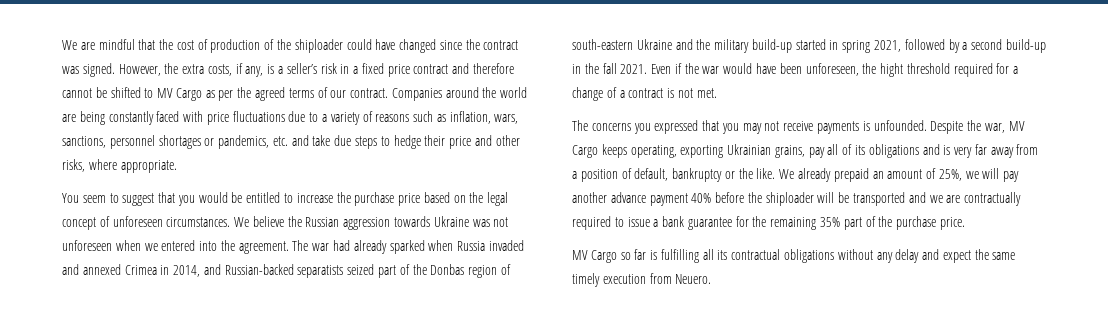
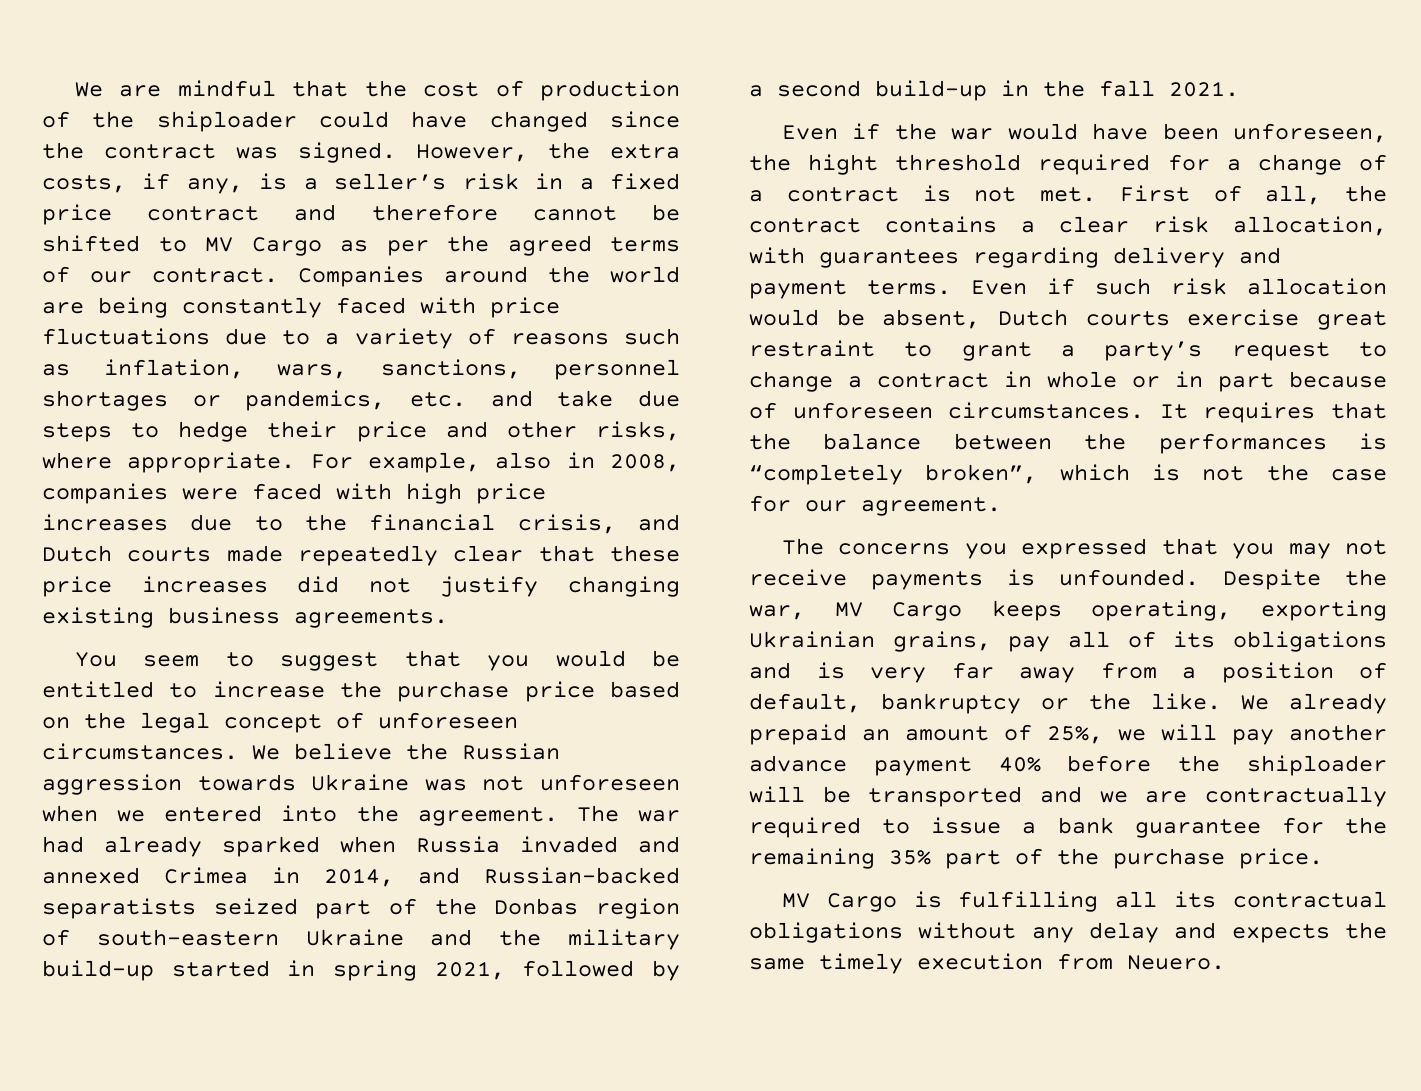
(177, 166) none -> [310,452,680,473] [42,483,546,504] [42,514,680,534] [42,545,680,566] [42,576,680,597] [42,607,448,628] For example, also in 2008, companies were faced with high price increases due to the financial crisis, and Dutch courts made repeatedly clear that these price increases did not justify changing existing business agreements.
(648, 69) none -> (1239, 89) //
(717, 93) none -> [1119,185,1387,205] [749,216,1387,236] [749,247,1281,268] [749,278,1387,299] [749,309,1387,330] [749,340,1387,361] [749,371,1387,392] [749,402,1387,423] [749,433,1387,454] [749,464,1387,485] [749,495,1001,516] First of all, the contract contains a clear risk allocation, with guarantees regarding delivery and payment terms. Even if such risk allocation would be absent, Dutch courts exercise great restraint to grant a party’s request to change a contract in whole or in part because of unforeseen circumstances. It requires that the balance between the performances is “completely broken”, which is not the case for our agreement.
[620,249,647,260] so far -> (897, 902) none
[942,250,971,263] expect -> [1231,924,1330,943] expects

